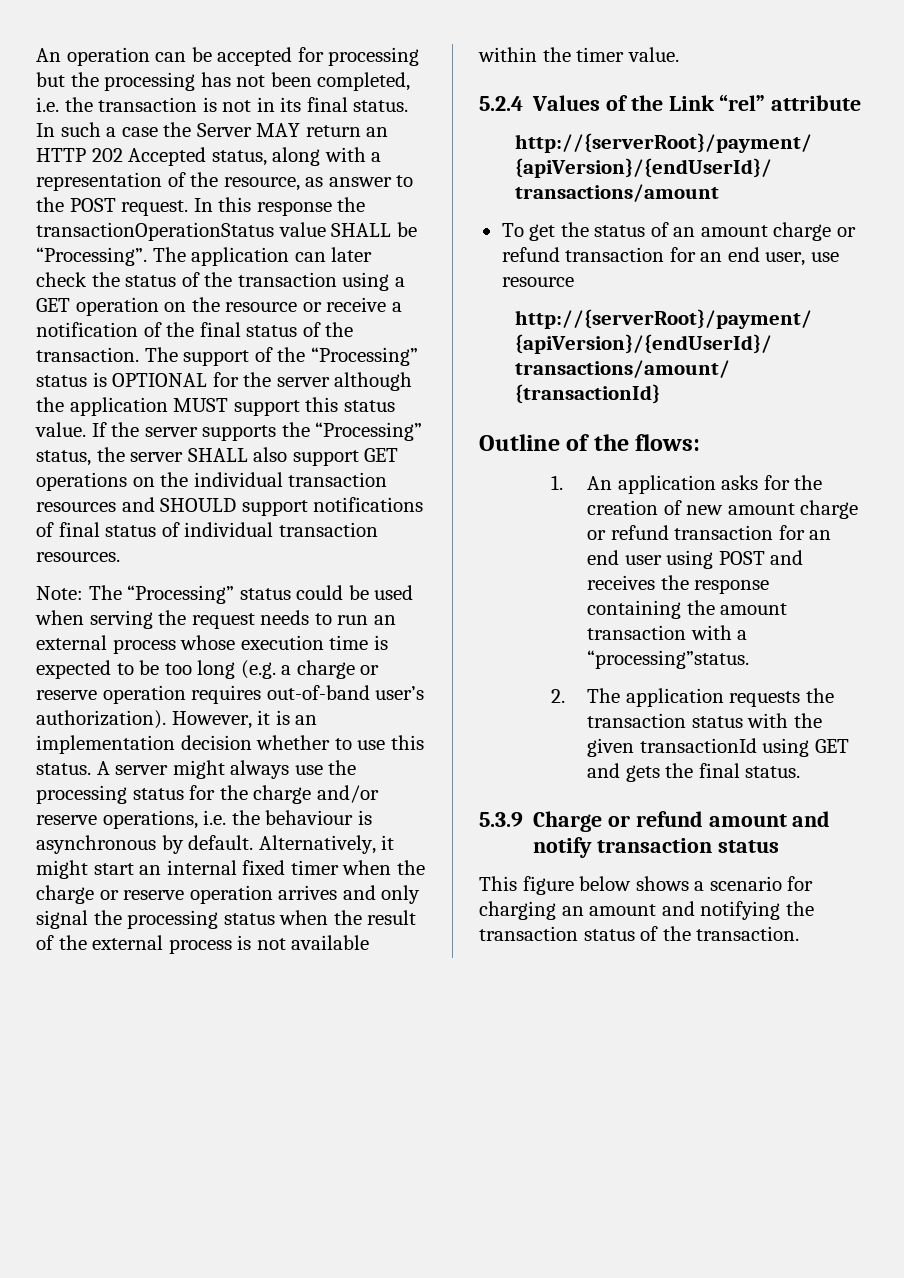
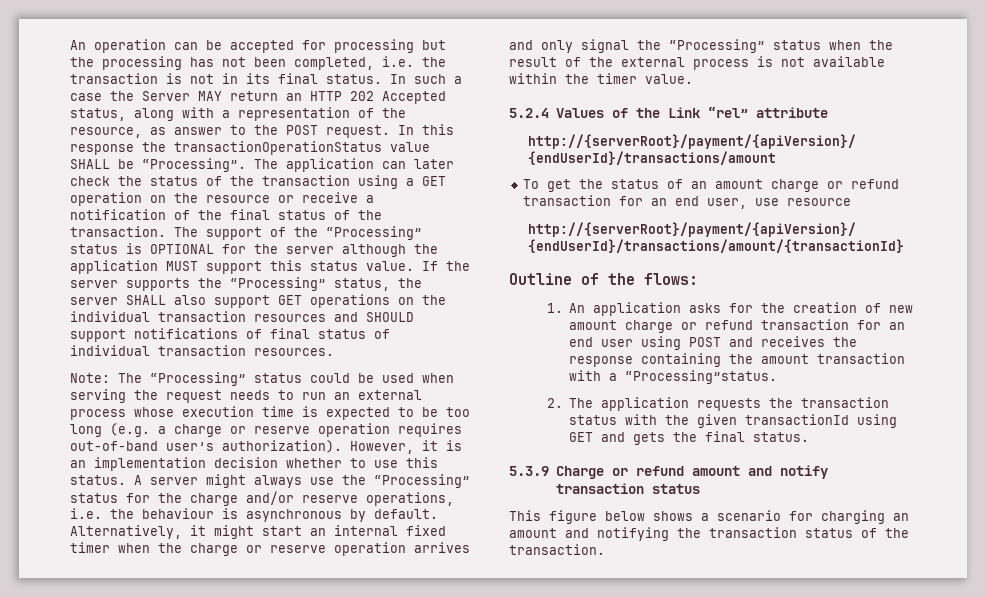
[36,785,127,804] processing -> [374,474,470,488] “Processing”
[127,910,219,929] processing -> [669,39,765,53] “Processing”
[587,650,750,669] “processing”status. -> [625,370,778,384] “Processing”status.

